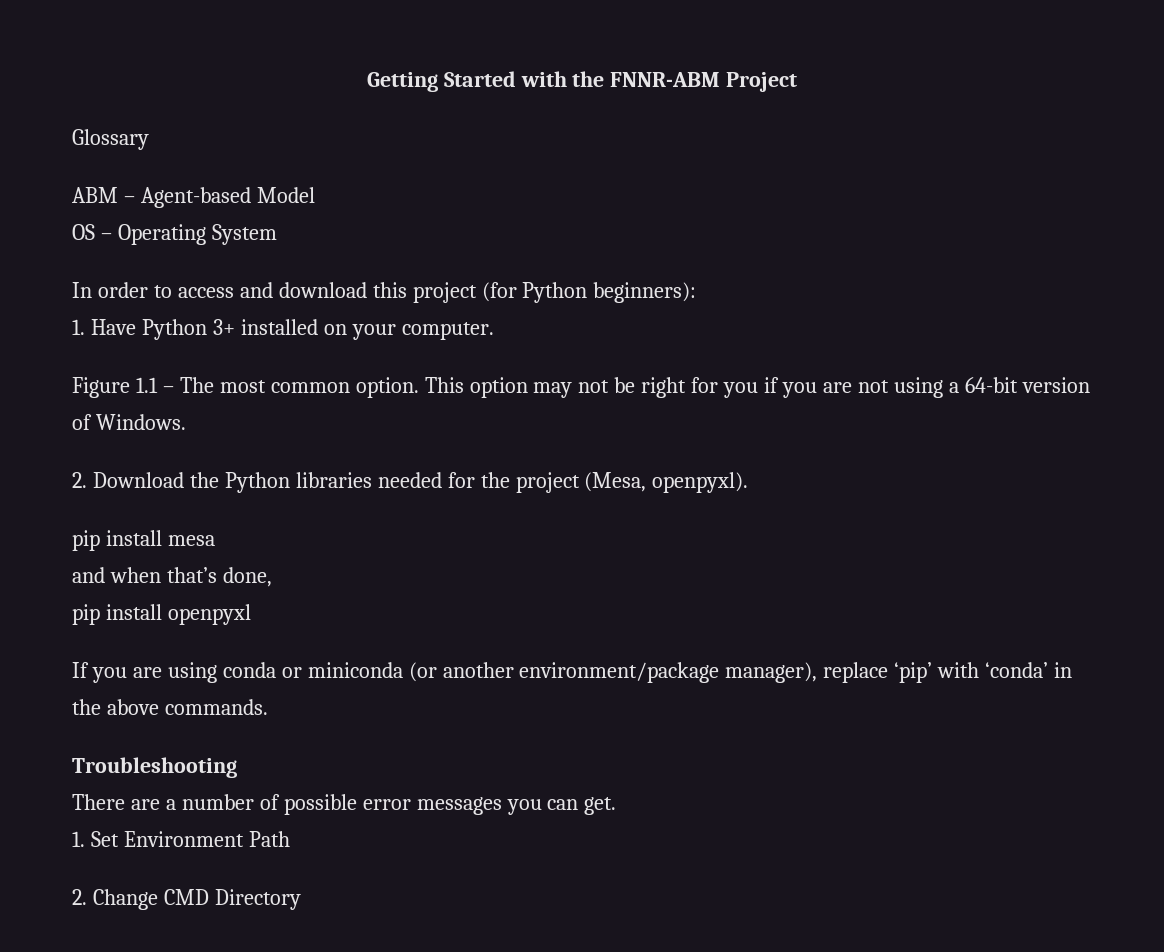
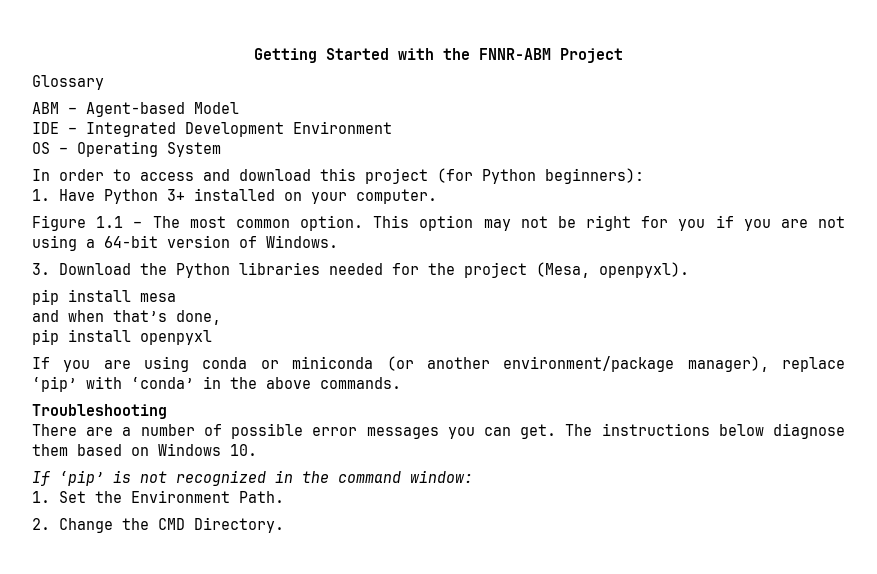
(315, 195) none -> [32,121,392,137] // IDE – Integrated Development Environment
[72,472,87,488] 2. -> [32,263,50,275] 3.
(617, 806) none -> [565,423,845,439] [32,443,257,456] [32,470,473,486] The instructions below diagnose them based on Windows 10. // If ‘pip’ is not recognized in the command window:
[123,831,290,847] Environment Path -> [95,490,284,503] the Environment Path.
[163,889,301,910] CMD Directory -> [122,517,284,533] the CMD Directory.

